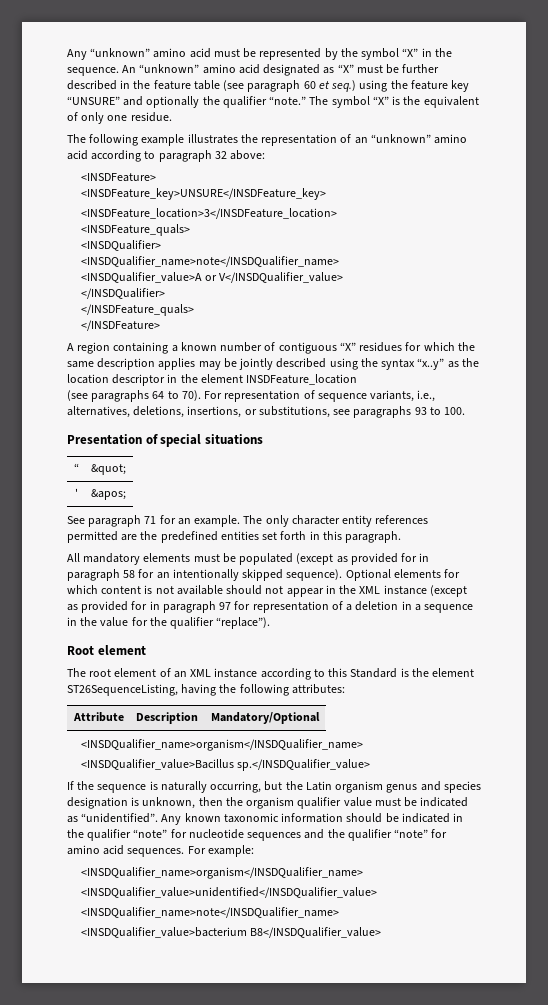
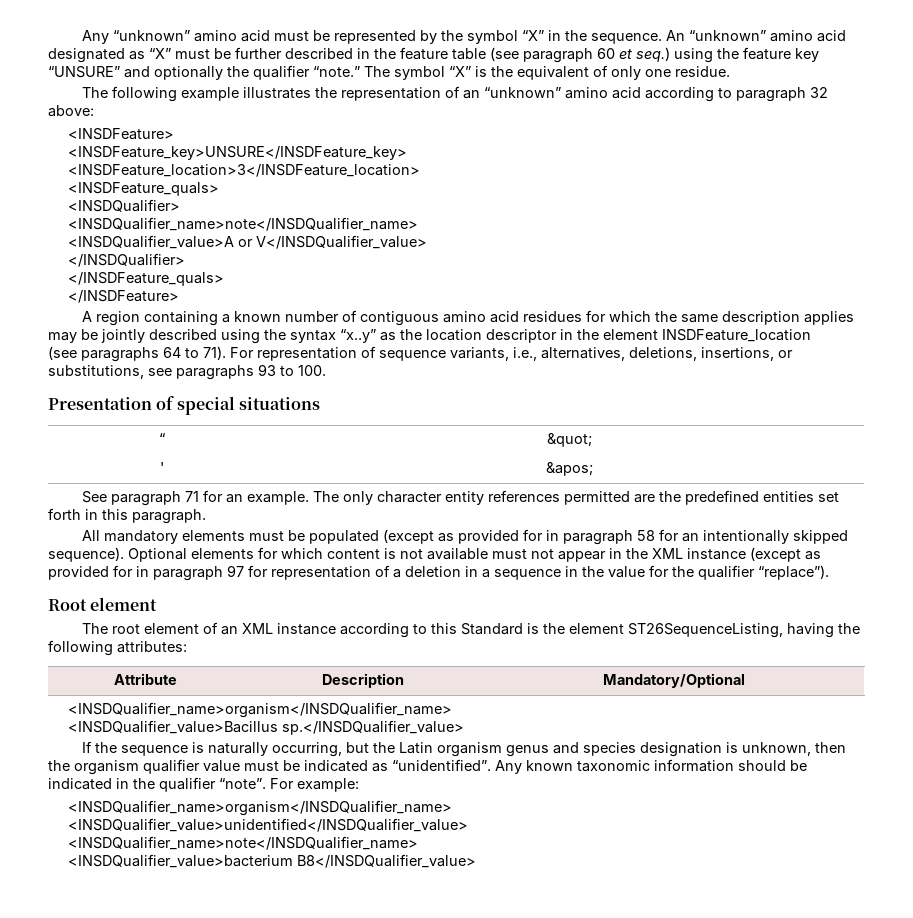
[339,342,356,351] “X” -> [443,311,520,323] amino acid
[181,390,201,401] 70). -> [203,346,226,360] 71).
[226,585,263,595] should -> [492,549,527,559] must
[133,829,448,841] [67,845,185,857] “note” for nucleotide sequences and the qualifier “note” for amino acid sequences. -> [219,778,266,789] “note”.

